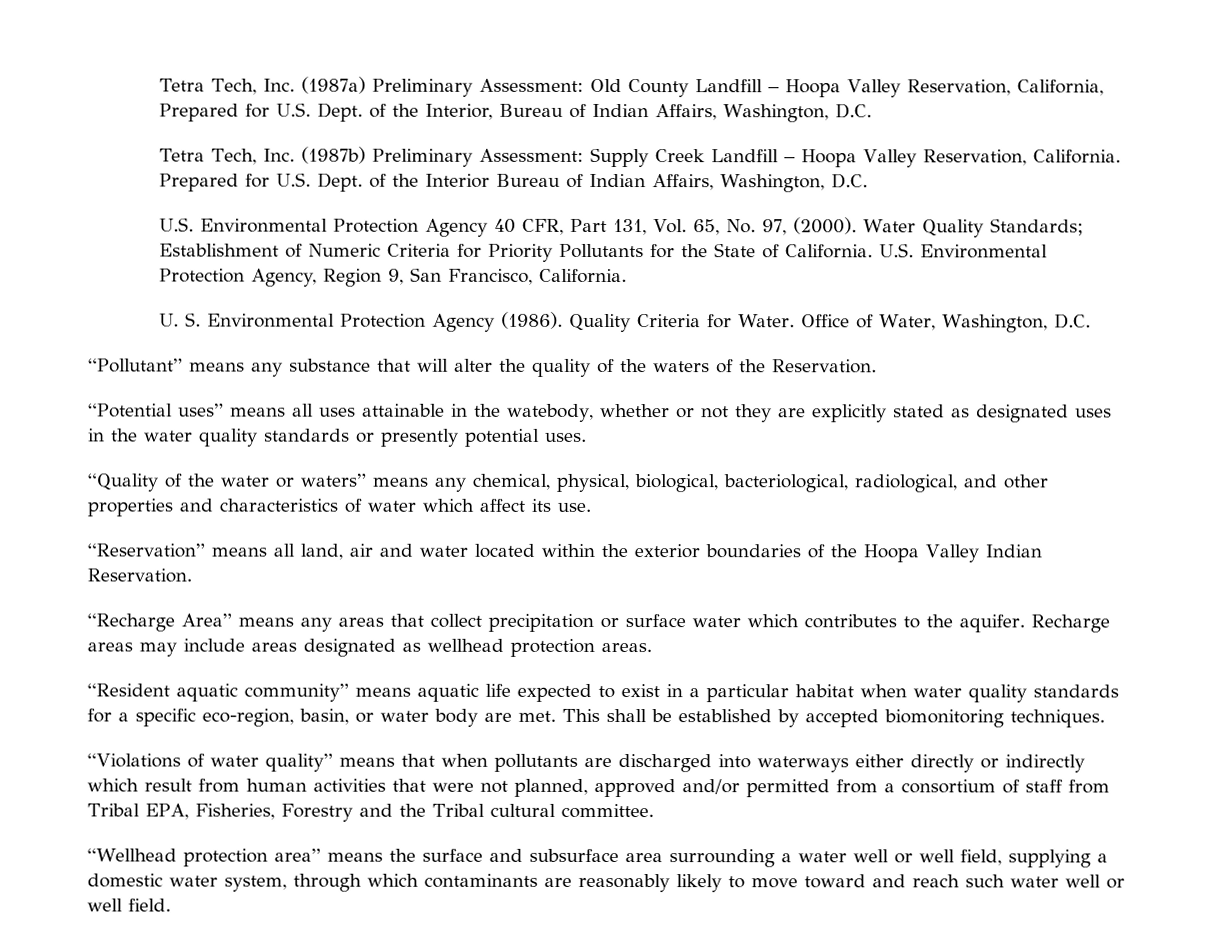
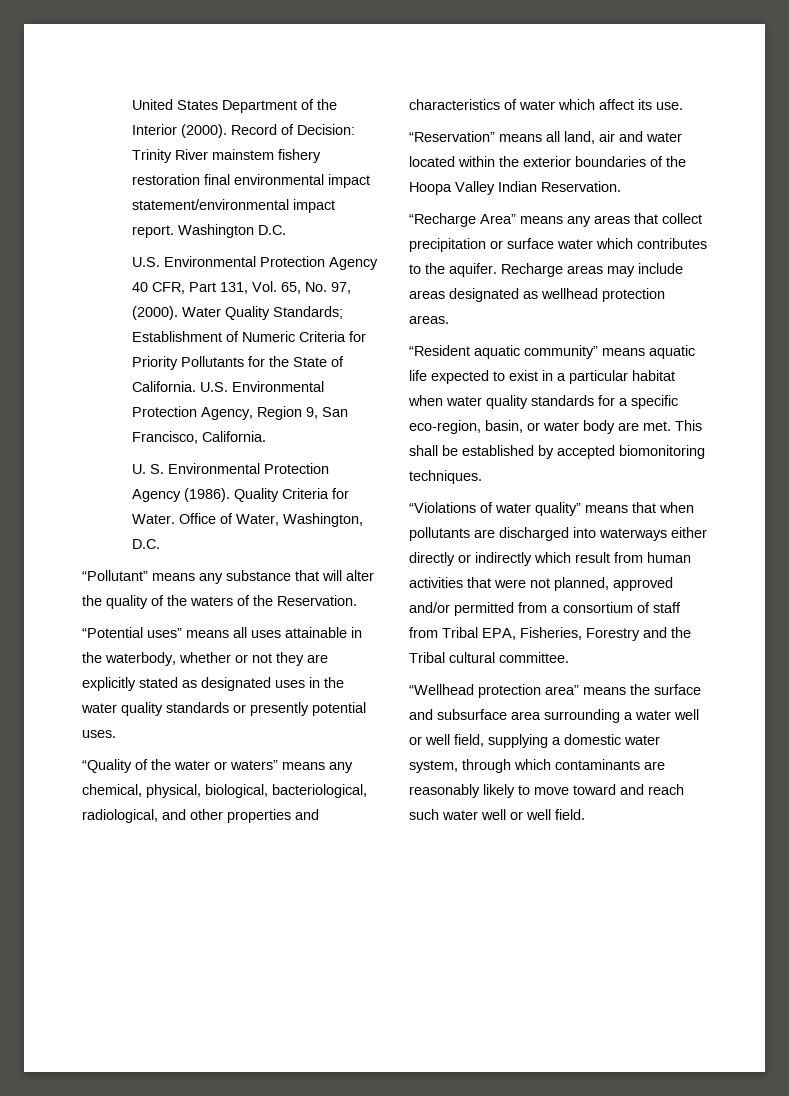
[158,76,1105,98] [158,102,873,123] [158,146,1122,168] [158,172,826,193] Tetra Tech, Inc. (1987a) Preliminary Assessment: Old County Landfill – Hoopa Valley Reservation, California, Prepared for U.S. Dept. of the Interior, Bureau of Indian Affairs, Washington, D.C. // Tetra Tech, Inc. (1987b) Preliminary Assessment: Supply Creek Landfill – Hoopa Valley Reservation, California. Prepared for U.S. Dept. of the Interior Bureau of Indian Affairs, Washington, -> [131,99,337,113] [131,124,355,138] [131,149,321,163] [131,174,370,188] [131,199,335,213] [131,224,254,238] United States Department of the Interior (2000). Record of Decision: Trinity River mainstem fishery restoration final environmental impact statement/environmental impact report. Washington
[507,403,594,422] watebody, -> [105,652,176,666] waterbody,

